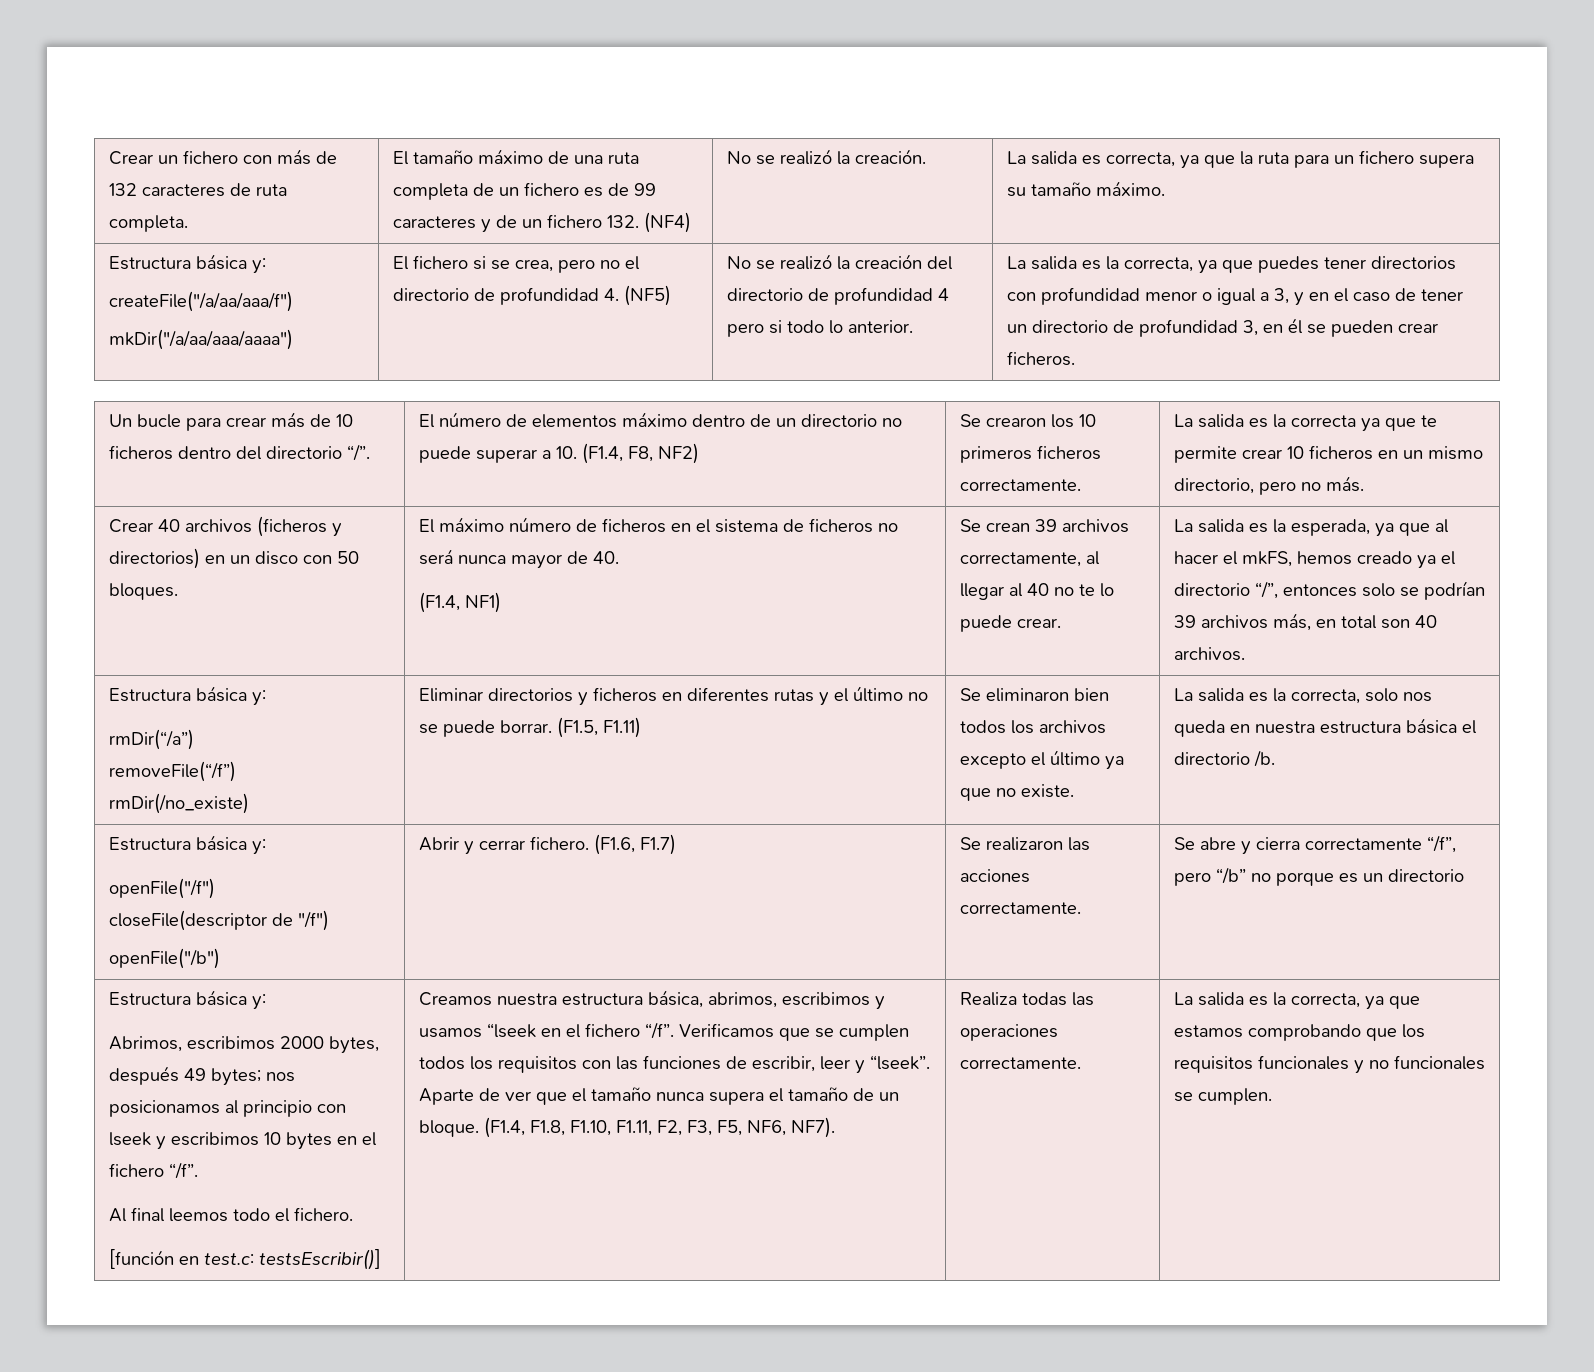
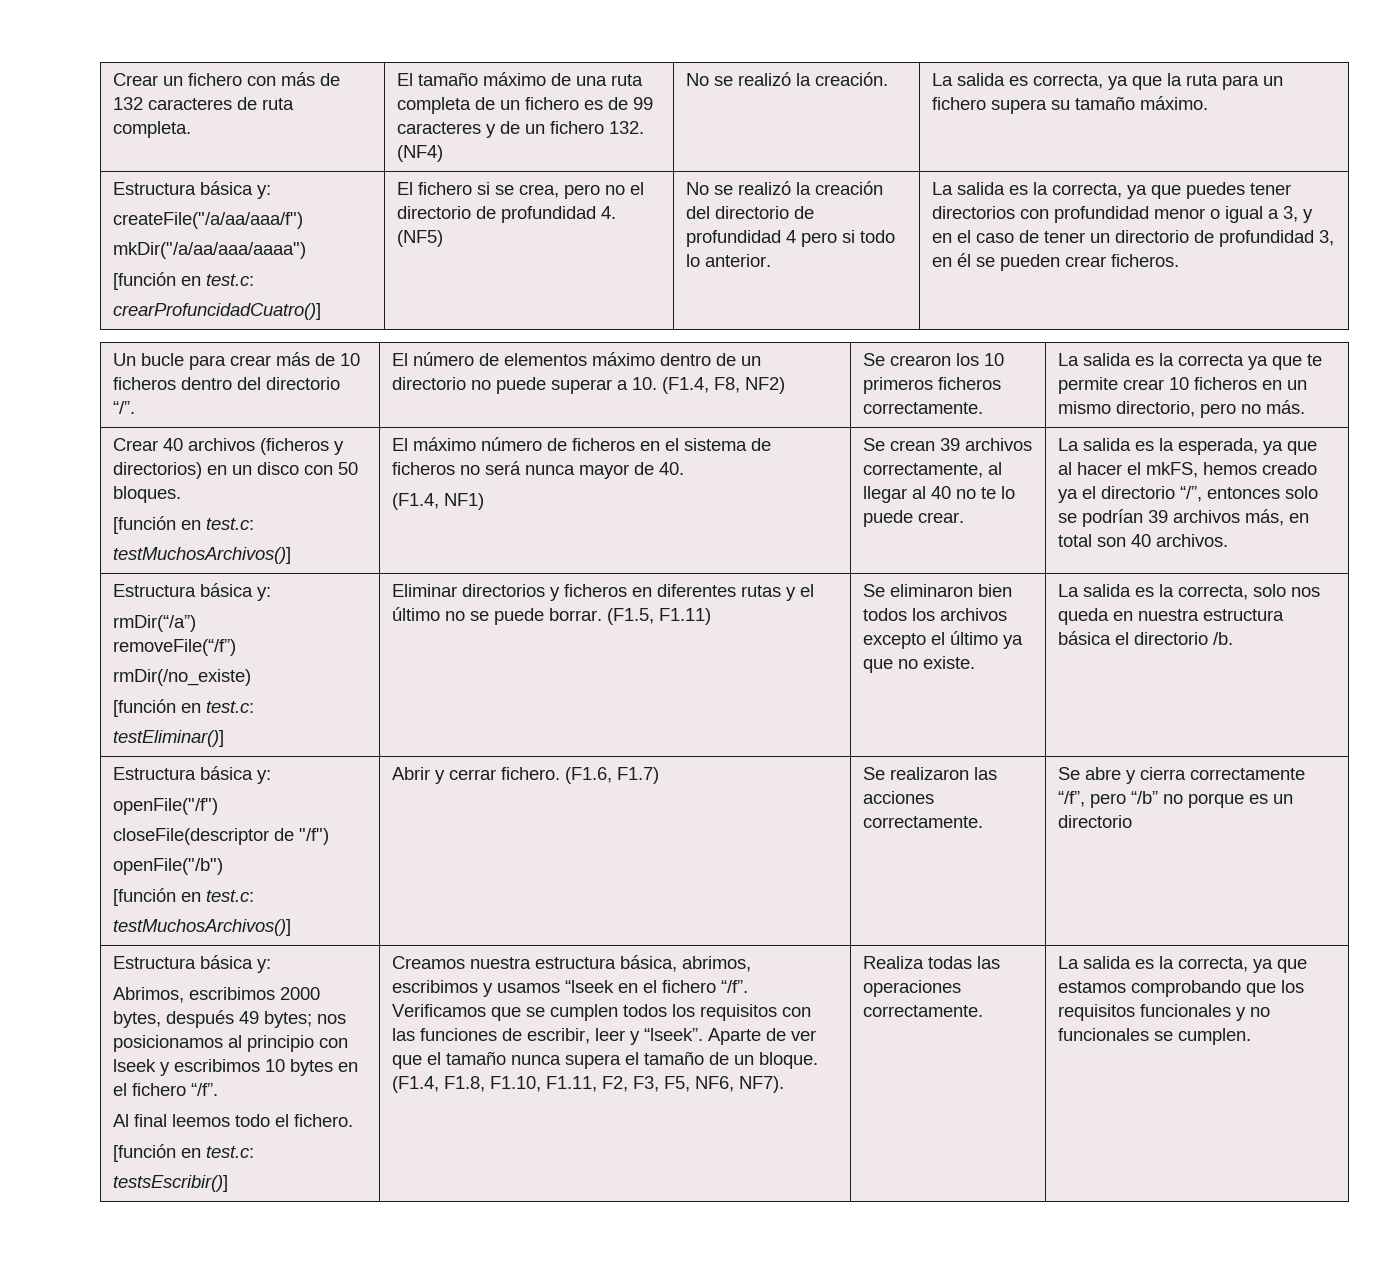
(293, 339) none -> [113,272,255,290] [113,303,322,320] // [función en test.c: // crearProfuncidadCuatro()]
(178, 591) none -> [113,516,255,534] [113,547,292,564] // [función en test.c: // testMuchosArchivos()]
(249, 803) none -> [113,699,255,717] [113,730,225,747] // [función en test.c: // testEliminar()]
(220, 958) none -> [113,888,255,906] [113,919,292,936] // [función en test.c: // testMuchosArchivos()]
(254, 1259) none -> (255, 1152) //

